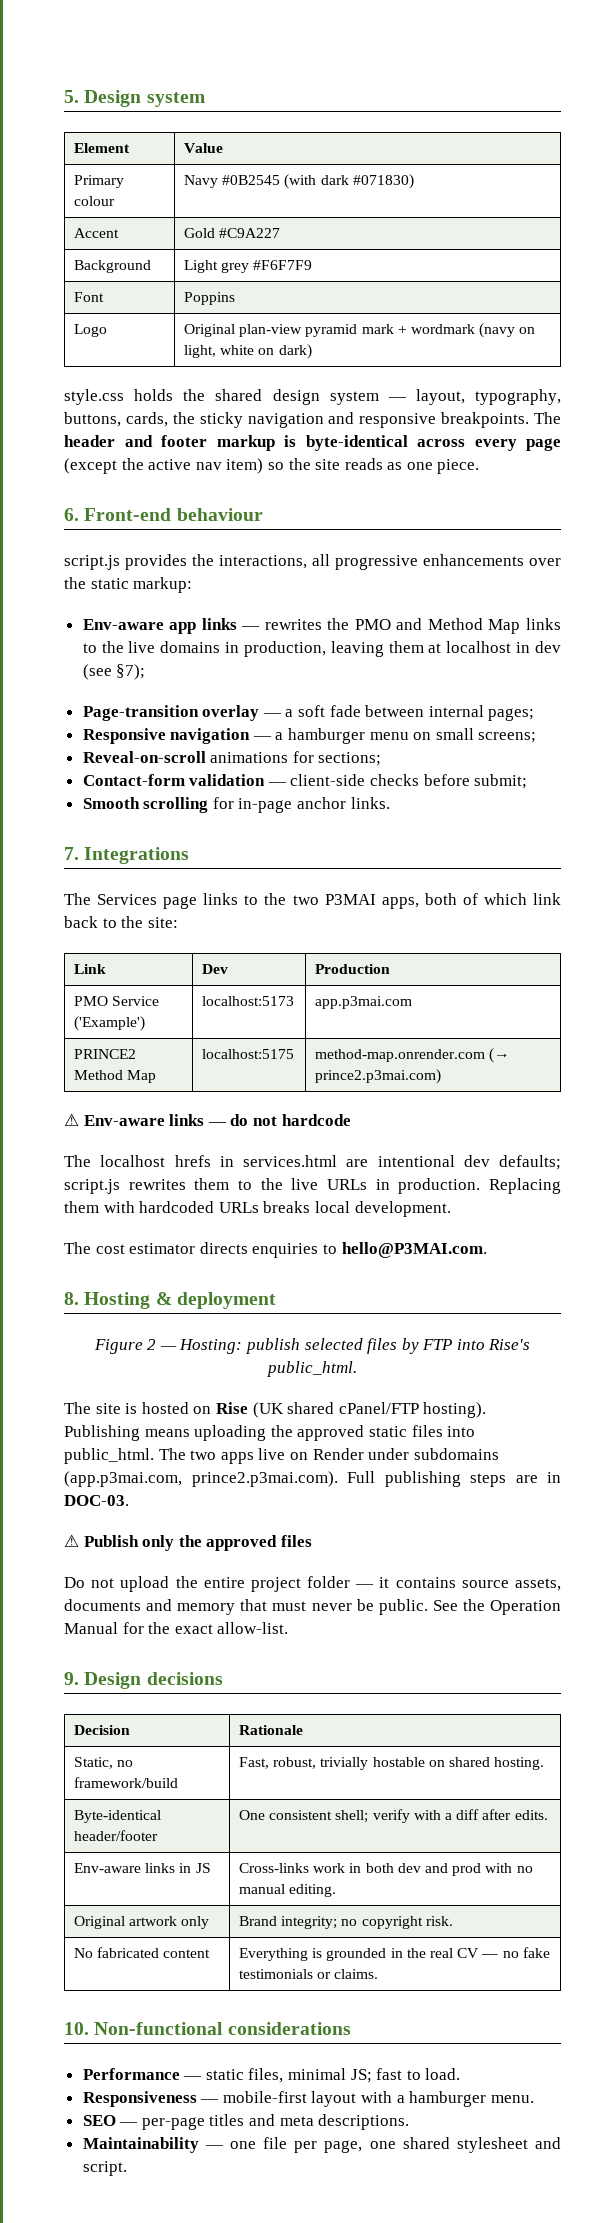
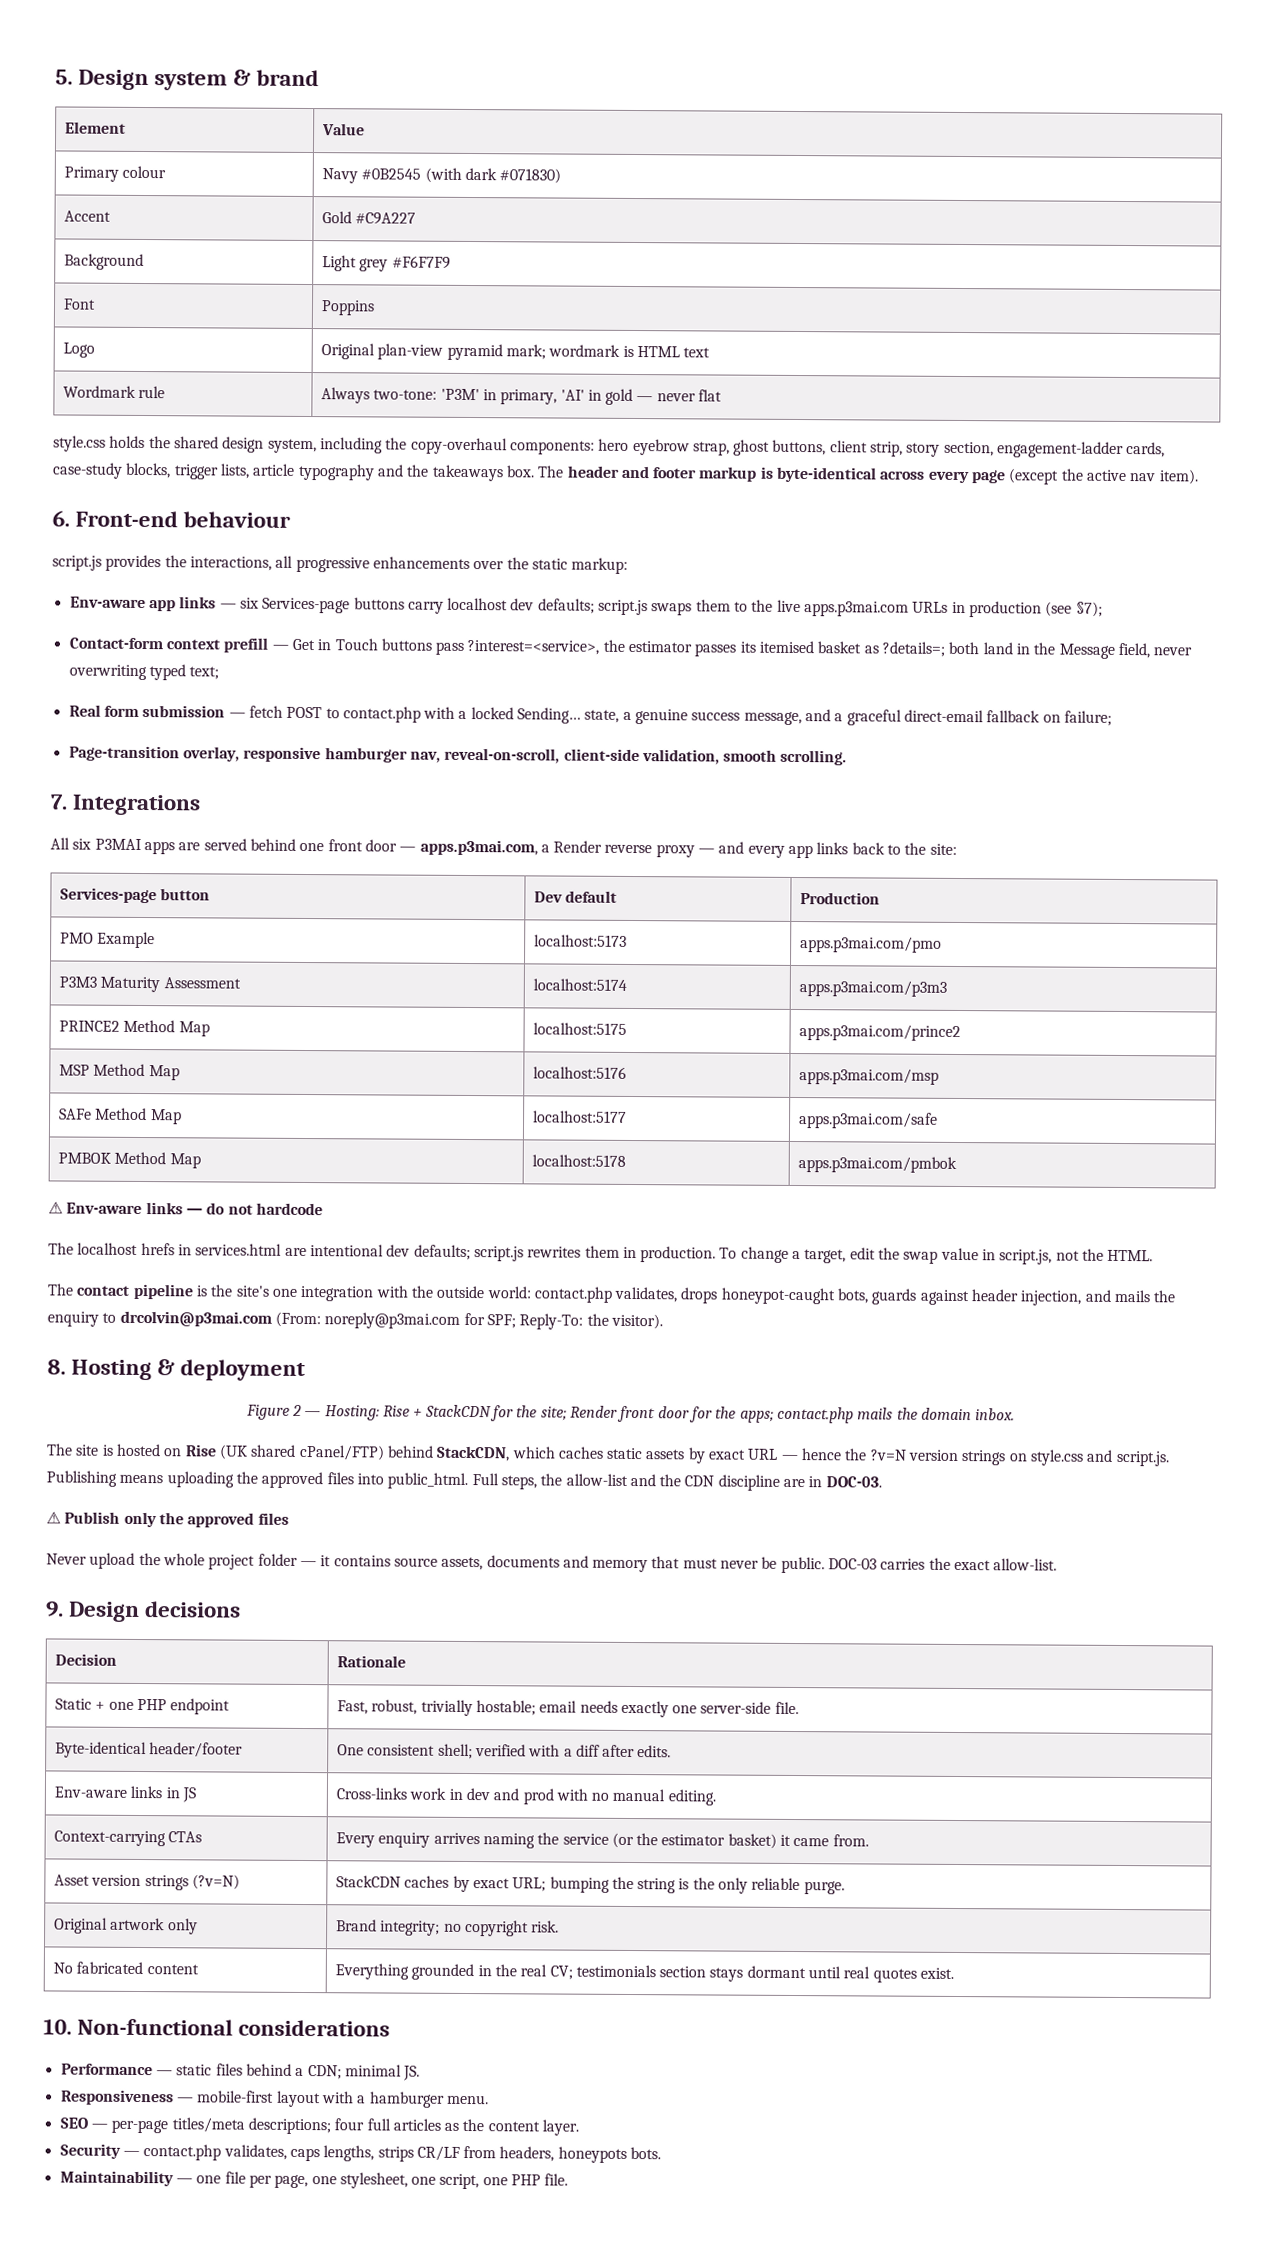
(205, 99) none -> [233,69,320,87] & brand
[361,323,536,338] [184,344,312,359] mark + wordmark (navy on light, white on dark) -> [505,344,711,360] [62,385,166,399] [320,387,723,405] mark; wordmark is HTML text // Wordmark rule | Always two-tone: 'P3M' in primary, 'AI' in gold — never flat
[329,389,561,405] [64,412,530,428] system — layout, typography, buttons, cards, the sticky navigation and responsive breakpoints. -> [267,437,1166,458] [52,462,535,482] system, including the copy-overhaul components: hero eyebrow strap, ghost buttons, client strip, story section, engagement-ladder cards, case-study blocks, trigger lists, article typography and the takeaways box.
[226,458,480,474] item) so the site reads as one piece. -> [1158,469,1199,485] item).
[264,618,561,634] [82,641,562,657] [82,664,146,680] [82,705,535,721] [82,728,537,744] [82,751,382,766] [82,774,528,789] [82,797,390,813] [64,847,190,864] [64,893,561,909] rewrites the PMO and Method Map links to the live domains in production, leaving them at localhost in dev (see §7); // Page-transition overlay — a soft fade between internal pages; // Responsive navigation — a hamburger menu on small screens; // Reveal-on-scroll animations for sections; // Contact-form validation — client-side checks before submit; // Smooth scrolling for in-page anchor links. // 7. Integrations // The Services page links to the two P3MAI apps, both of which link -> [239,597,1103,618] [68,637,1193,659] [68,664,220,681] [68,704,1112,726] [68,745,848,766] [50,794,202,816] [50,837,849,859] six Services-page buttons carry localhost dev defaults; script.js swaps them to the live apps.p3mai.com URLs in production (see §7); // Contact-form context prefill — Get in Touch buttons pass ?interest=<service>, the estimator passes its itemised basket as ?details=; both land in the Message field, never overwriting typed text; // Real form submission — fetch POST to contact.php with a locked Sending… state, a genuine success message, and a graceful direct-email fallback on failure; // Page-transition overlay, responsive hamburger nav, reveal-on-scroll, client-side validation, smooth scrolling. // 7. Integrations // All six P3MAI apps are served behind one front door — apps.p3mai.com, a Render reverse proxy — and every app links
[74,964,107,974] Link -> [59,887,211,904] Services-page button
(229, 969) none -> [565,890,618,903] default
[112,996,160,1006] [74,1016,146,1031] Service ('Example') -> [97,931,156,949] Example
[315,996,413,1009] [74,1049,137,1059] [74,1070,157,1083] [202,1049,295,1059] [315,1048,511,1063] [315,1069,442,1084] app.p3mai.com // PRINCE2 Method Map | localhost:5175 | method-map.onrender.com (→ prince2.p3mai.com) -> [799,936,942,953] [58,976,241,993] [532,978,627,991] [798,980,947,997] [58,1019,210,1037] [532,1022,627,1035] [798,1024,961,1042] [58,1063,180,1081] [532,1066,627,1079] [798,1068,939,1085] [58,1107,182,1125] [532,1110,627,1123] [797,1112,938,1129] [57,1151,201,1169] [531,1154,626,1167] [797,1156,957,1173] apps.p3mai.com/pmo // P3M3 Maturity Assessment | localhost:5174 | apps.p3mai.com/p3m3 // PRINCE2 Method Map | localhost:5175 | apps.p3mai.com/prince2 // MSP Method Map | localhost:5176 | apps.p3mai.com/msp // SAFe Method Map | localhost:5177 | apps.p3mai.com/safe // PMBOK Method Map | localhost:5178 | apps.p3mai.com/pmbok
[238,1178,561,1194] [64,1201,451,1217] [64,1242,487,1258] to the live URLs in production. Replacing them with hardcoded URLs breaks local development. // The cost estimator directs enquiries to hello@P3MAI.com. -> [622,1246,1154,1265] [47,1283,1177,1306] [47,1310,663,1330] in production. To change a target, edit the swap value in script.js, not the HTML. // The contact pipeline is the site's one integration with the outside world: contact.php validates, drops honeypot-caught bots, guards against header injection, and mails the enquiry to drcolvin@p3mai.com (From: noreply@p3mai.com for SPF; Reply-To: the visitor).
[245,1338,531,1354] [267,1361,357,1377] publish selected files by FTP into Rise's public_html. -> [383,1404,1016,1424] Rise + StackCDN for the site; Render front door for the apps; contact.php mails the domain inbox.
[338,1402,487,1418] cPanel/FTP hosting). -> [298,1444,1170,1467] cPanel/FTP) behind StackCDN, which caches static assets by exact URL — hence the ?v=N version strings on style.css and script.js.
[368,1426,407,1437] static -> (324, 1480) none
[158,1448,499,1464] [64,1471,506,1487] The two apps live on Render under subdomains (app.p3mai.com, prince2.p3mai.com). Full publishing steps -> [471,1473,780,1491] Full steps, the allow-list and the CDN discipline
[64,1577,115,1588] Do not -> [46,1553,87,1565] Never
[203,1577,245,1588] entire -> [162,1553,205,1566] whole
[432,1599,562,1615] [64,1622,144,1634] See the Operation Manual for -> [828,1558,926,1570] DOC-03 carries
[74,1757,134,1769] [74,1777,179,1788] [239,1757,545,1770] Static, no framework/build | Fast, robust, trivially hostable on shared hosting. -> [54,1698,231,1715] [336,1699,799,1718] Static + one PHP endpoint | Fast, robust, trivially hostable; email needs exactly one server-side file.
[372,1809,410,1823] verify -> [474,1744,526,1757] verified
[365,1863,394,1873] both -> (463, 1794) none
(337, 1890) none -> [53,1830,203,1847] [335,1832,869,1849] [53,1874,240,1891] [335,1875,845,1895] // Context-carrying CTAs | Every enquiry arrives naming the service (or the estimator basket) it came from. // Asset version strings (?v=N) | StackCDN caches by exact URL; bumping the string is the only reliable purge.
[312,1948,323,1958] is -> (409, 1971) none
[457,1947,550,1958] [239,1969,379,1979] CV — no fake testimonials or claims. -> [549,1964,955,1983] CV; testimonials section stays dormant until real quotes exist.
[248,2068,461,2083] files, minimal JS; fast to load. -> [215,2063,421,2081] files behind a CDN; minimal JS.
[209,2114,410,2130] titles and meta descriptions. -> [171,2117,580,2136] [59,2143,662,2163] titles/meta descriptions; four full articles as the content layer. // Security — contact.php validates, caps lengths, strips CR/LF from headers, honeypots bots.
[402,2137,561,2153] [82,2161,127,2176] shared stylesheet and script. -> [339,2172,569,2190] stylesheet, one script, one PHP file.

